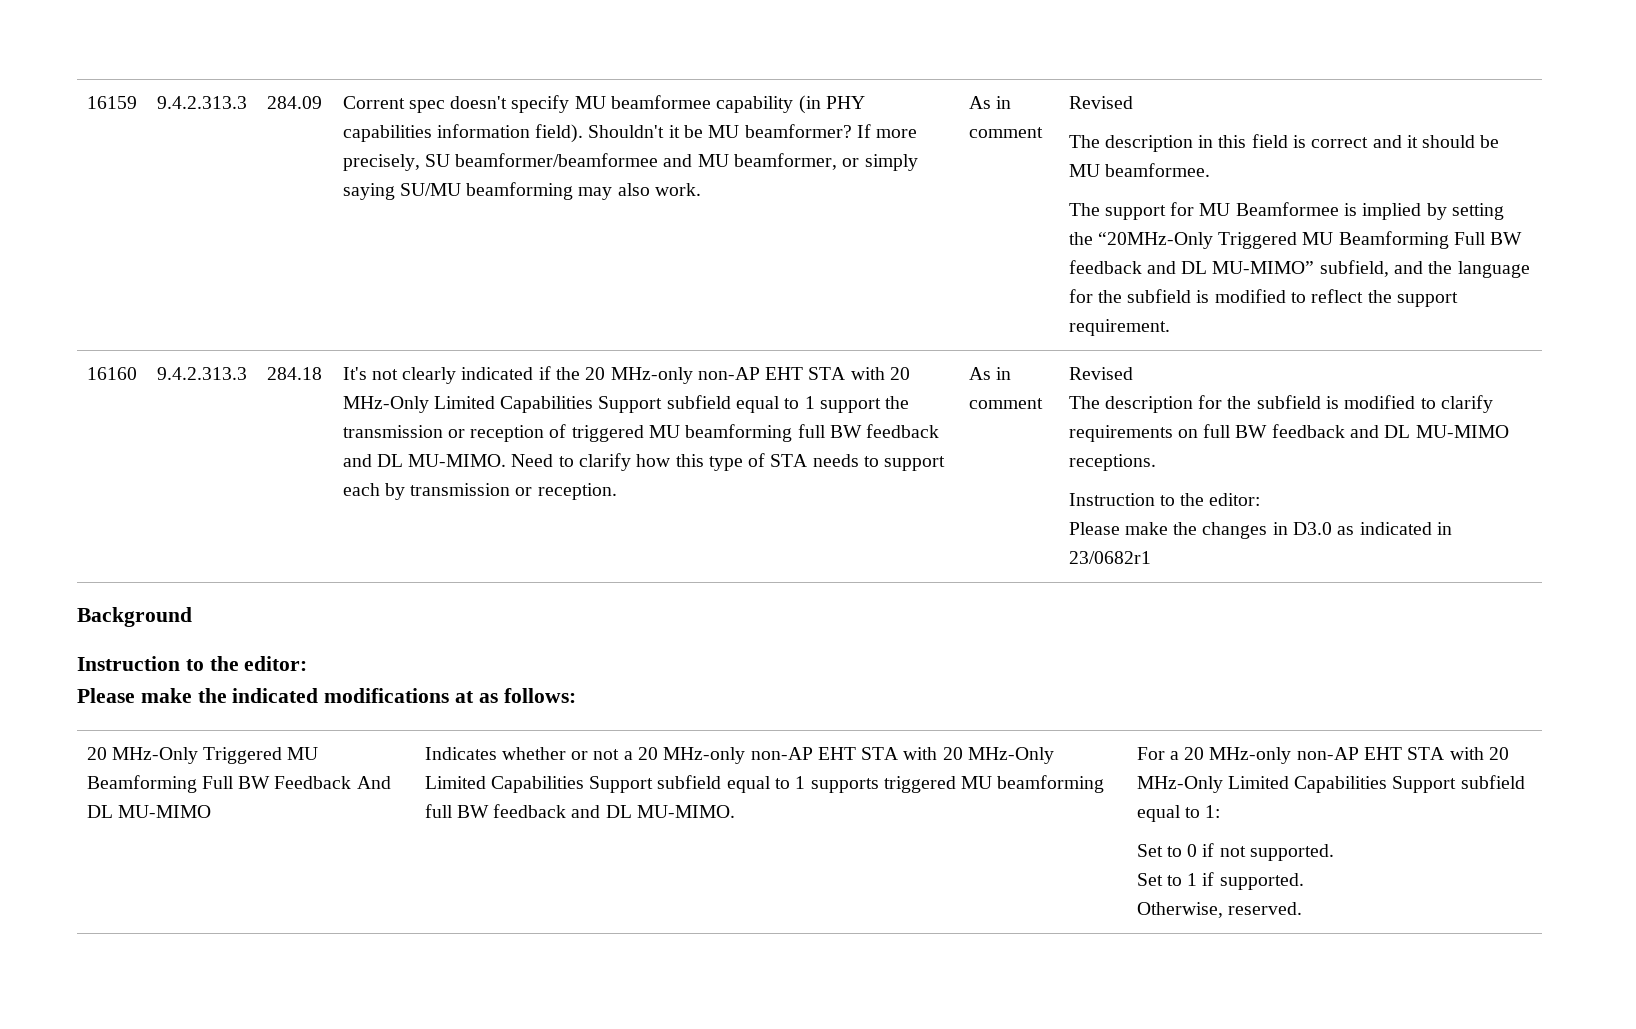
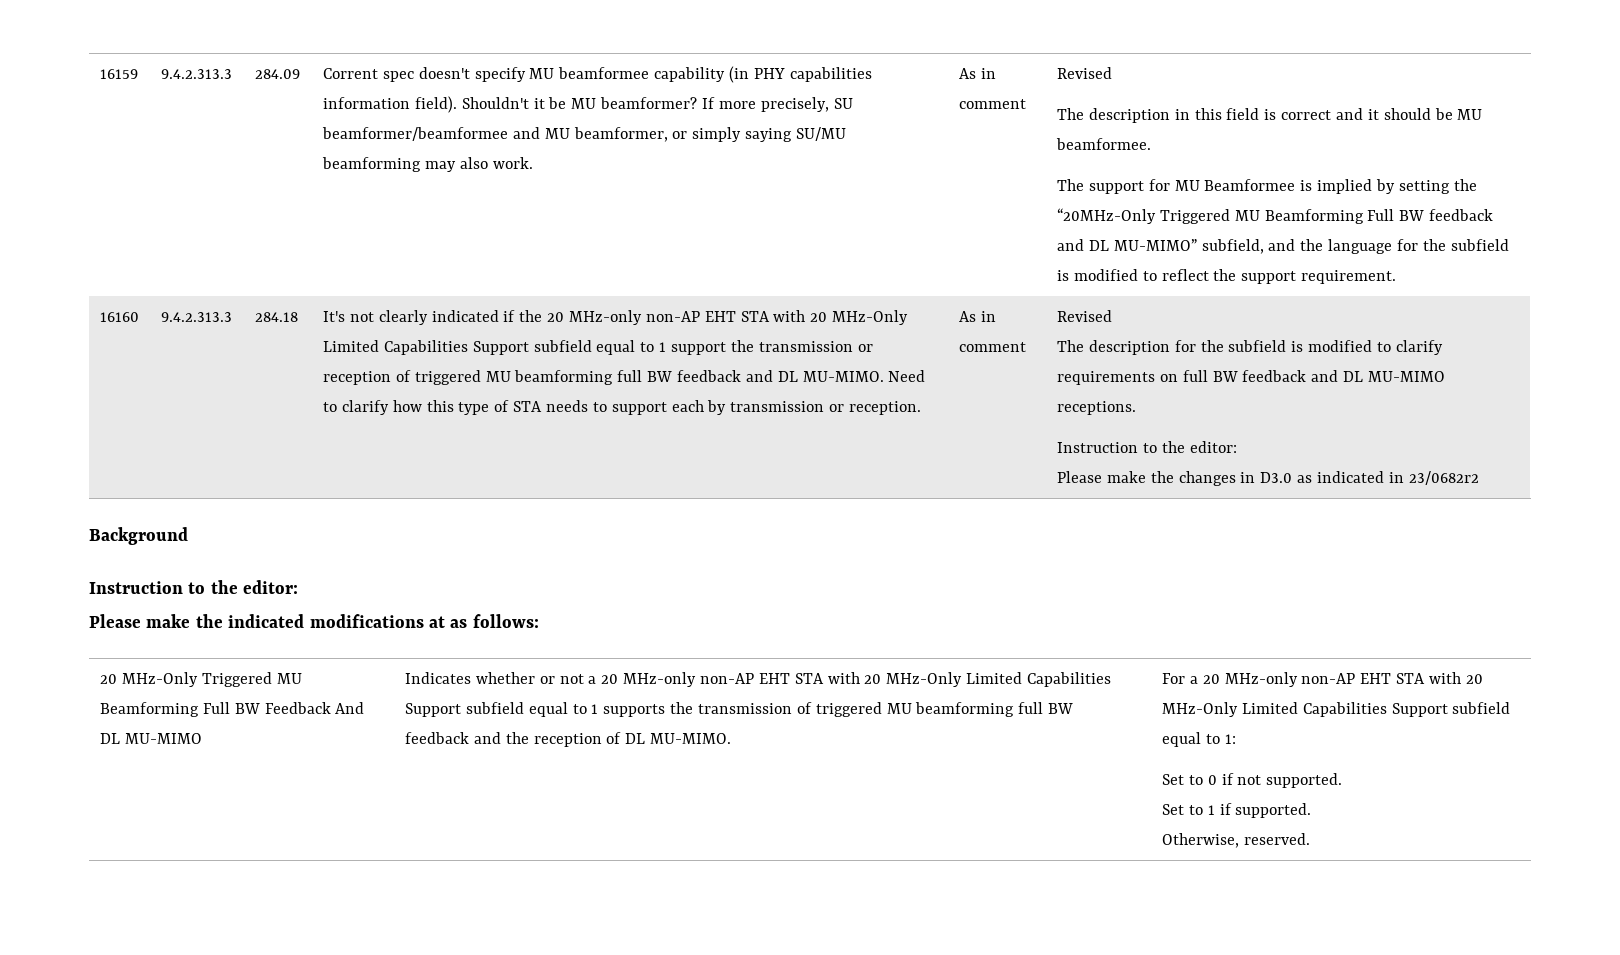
[1068,551,1151,564] 23/0682r1 -> [1408,471,1479,485] 23/0682r2
[883,775,1105,793] [424,804,601,818] triggered MU beamforming full BW feedback and -> [670,702,1074,717] [404,732,622,747] the transmission of triggered MU beamforming full BW feedback and the reception of

